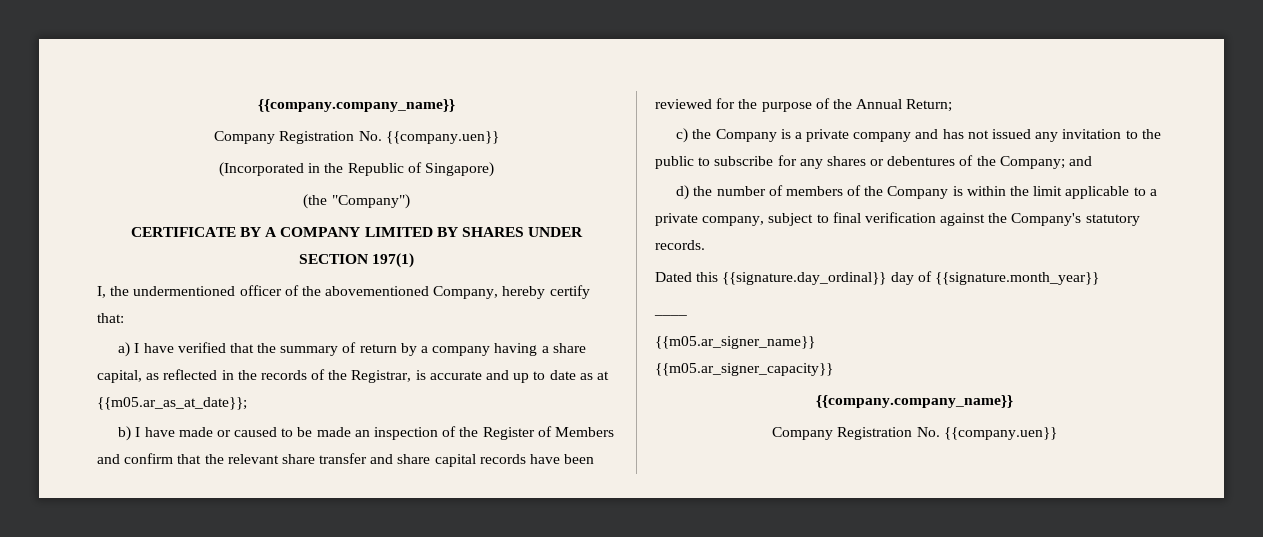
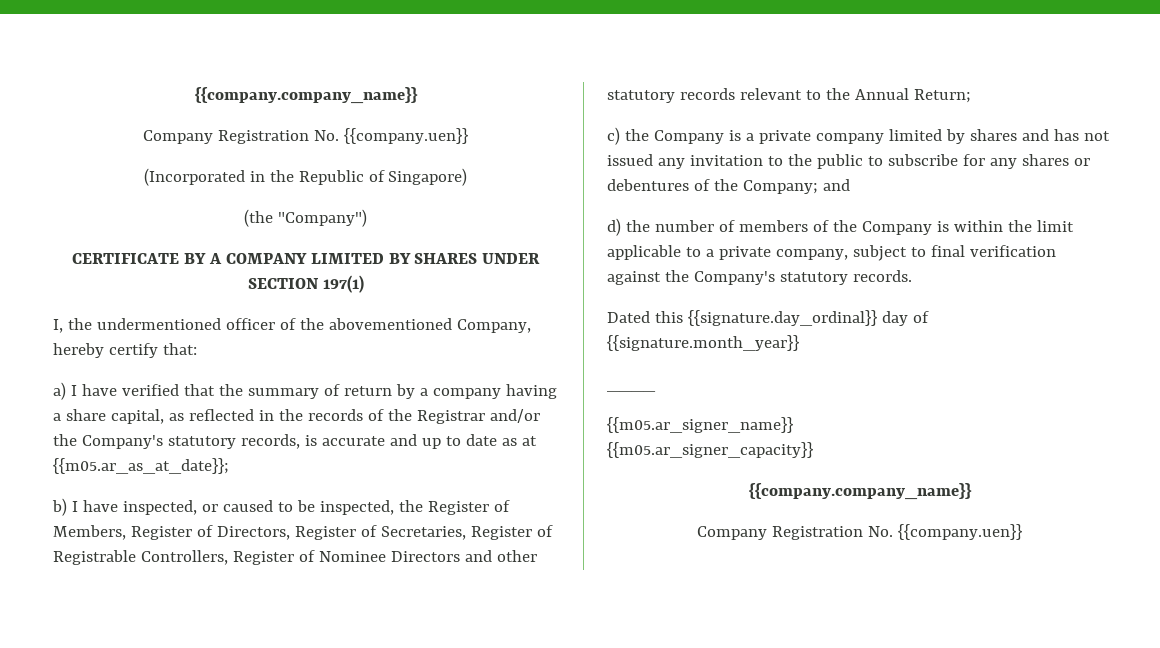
[351,370,412,383] Registrar, -> [416,409,540,424] [53,434,300,449] Registrar and/or the Company's statutory records,
[178,427,213,437] made -> [122,500,197,515] inspected,
[316,426,614,440] [97,453,595,467] [655,98,830,112] made an inspection of the Register of Members and confirm that the relevant share transfer and share capital records have been reviewed for the purpose of -> [319,500,510,515] [53,525,553,540] [53,550,537,565] [607,88,821,103] inspected, the Register of Members, Register of Directors, Register of Secretaries, Register of Registrable Controllers, Register of Nominee Directors and other statutory records relevant to
(912, 137) none -> [888,129,1017,144] limited by shares

